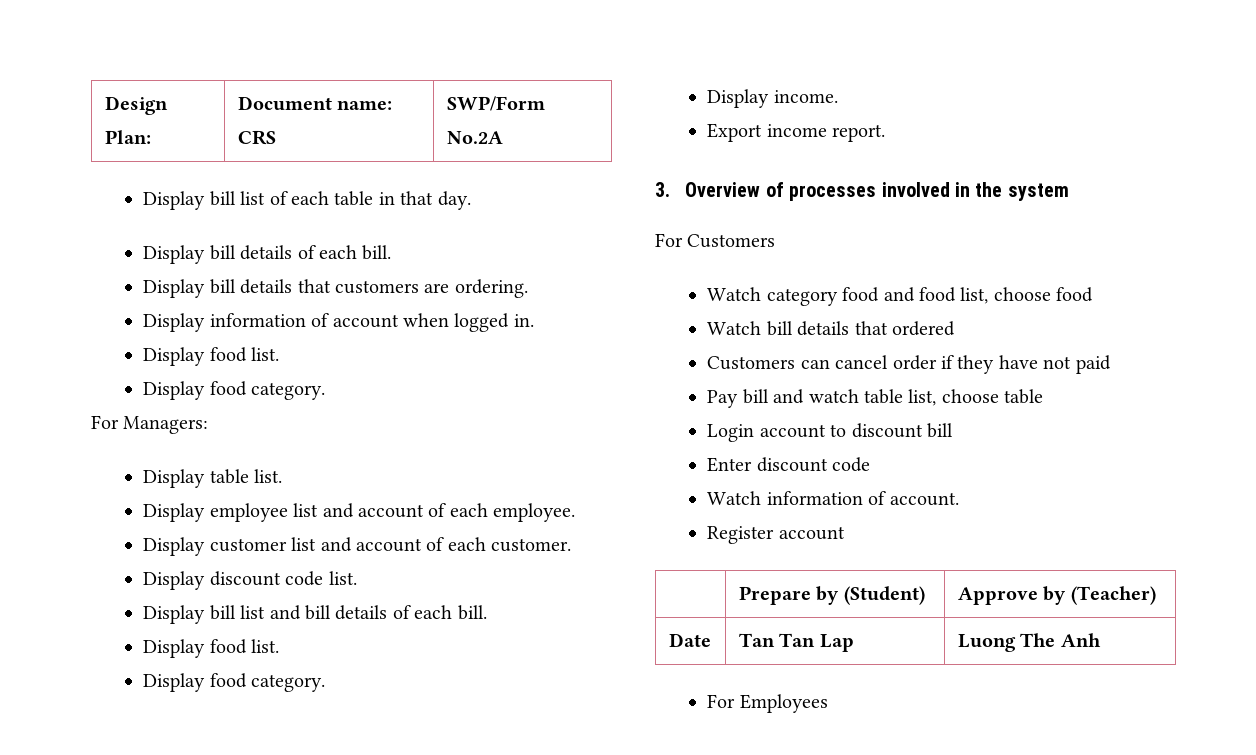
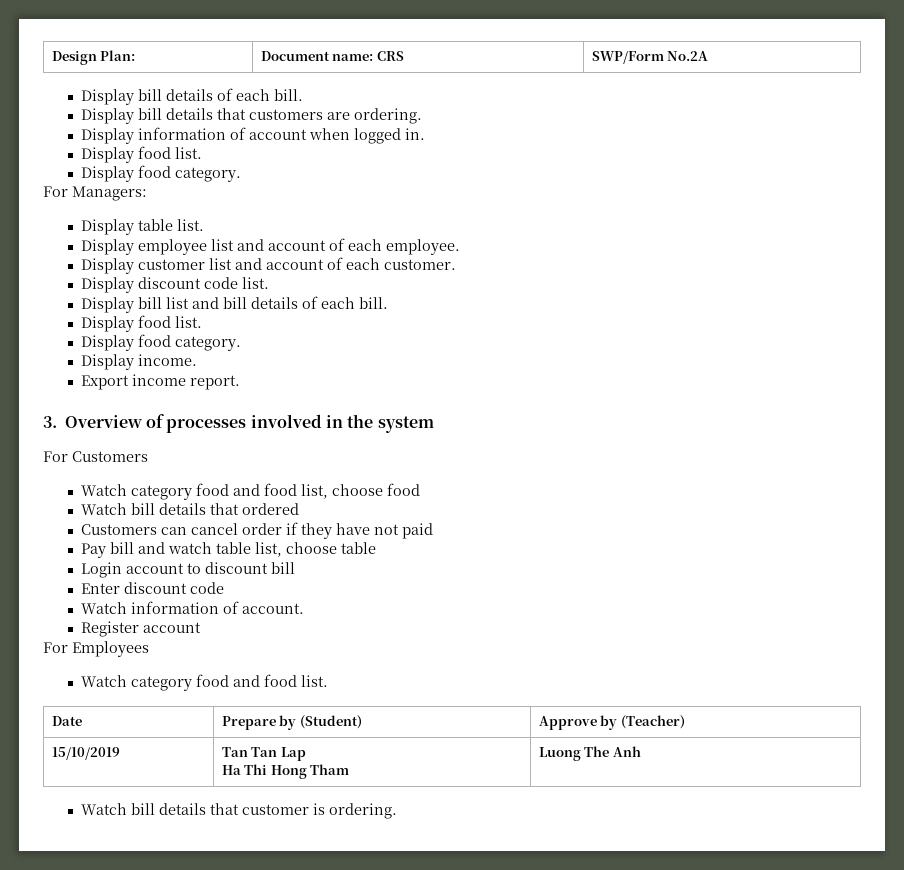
[143,191,471,210] // Display bill list of each table in that day. -> (709, 56) none
(845, 533) // -> [43,641,149,657] [80,674,328,691] [51,716,82,726] // For Employees // Watch category food and food list. // Date
[668,633,711,647] Date -> [51,747,120,760] 15/10/2019
(854, 643) none -> [221,764,350,779] // Ha Thi Hong Tham
[707,694,828,713] For Employees -> [80,803,397,819] Watch bill details that customer is ordering.

